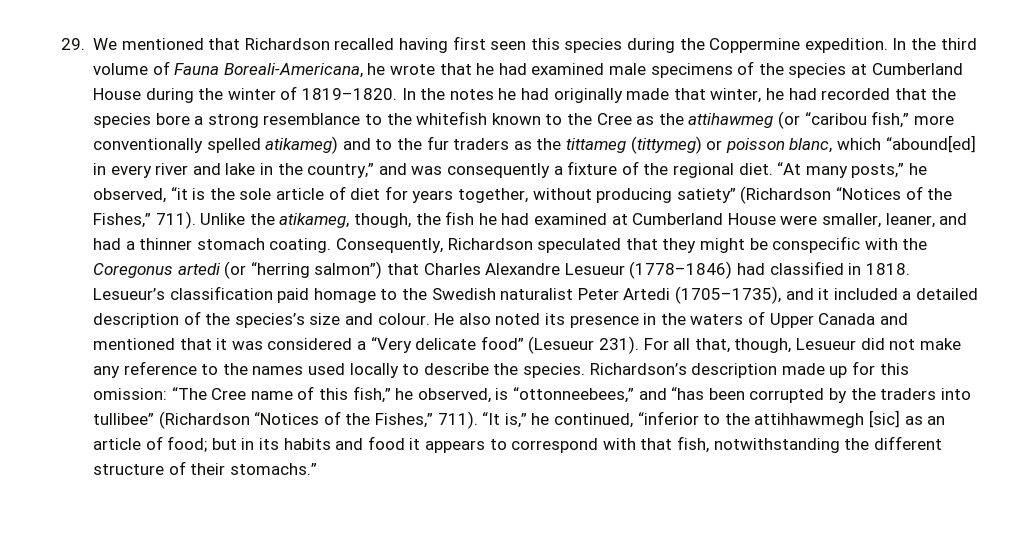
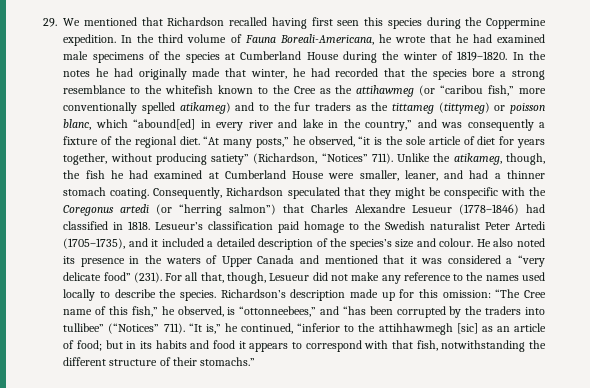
[740,186,953,204] [93,213,152,228] (Richardson “Notices of the Fishes,” -> [253,153,368,164] (Richardson, “Notices”
[370,337,412,353] “Very -> [517,255,545,267] “very
[528,336,639,354] (Lesueur 231). -> [133,272,162,283] (231).
[158,411,434,429] (Richardson “Notices of the Fishes,” -> [108,323,160,334] (“Notices”

